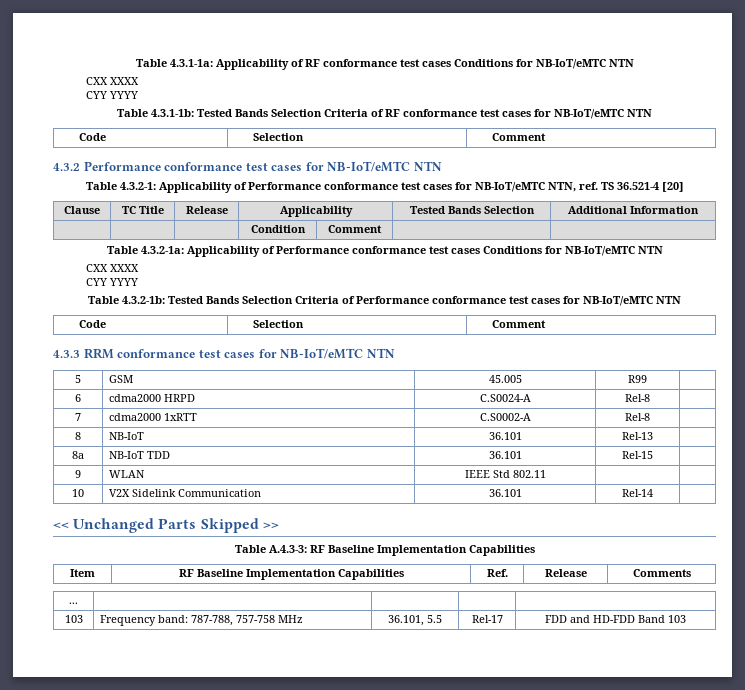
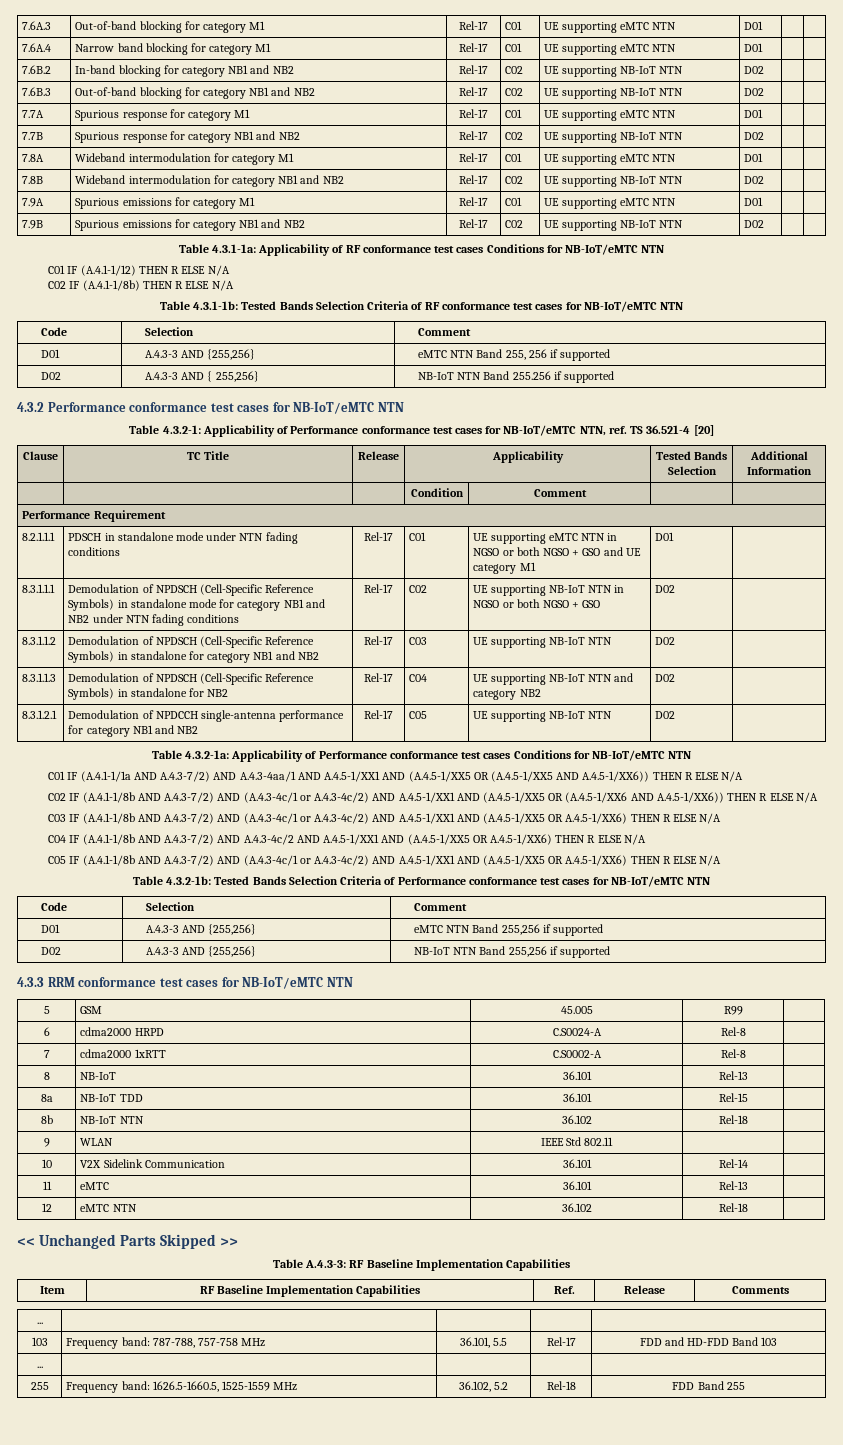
(135, 63) none -> [22,21,52,30] [75,21,266,33] [459,21,488,30] [505,21,523,30] [544,22,677,33] [744,21,764,30] [22,43,52,52] [75,43,272,55] [459,43,488,52] [505,43,523,52] [544,44,677,55] [744,43,764,52] [22,65,52,74] [75,65,294,77] [459,65,488,74] [505,66,524,74] [544,66,684,77] [744,66,765,74] [22,87,52,96] [75,87,315,99] [459,87,488,96] [505,88,524,96] [544,88,684,99] [744,88,765,96] [22,110,45,118] [75,109,251,121] [459,109,488,118] [505,109,523,118] [544,110,677,121] [744,109,764,118] [22,132,44,140] [75,131,300,143] [459,131,488,140] [505,132,524,140] [544,132,684,143] [744,132,765,140] [22,154,45,162] [75,153,295,165] [459,153,488,162] [505,153,523,162] [544,154,677,165] [744,153,764,162] [22,176,44,184] [75,175,344,187] [459,175,488,184] [505,176,524,184] [544,176,684,187] [744,176,765,184] [22,198,45,207] [75,197,256,209] [459,197,488,206] [505,197,523,206] [544,198,677,209] [744,197,764,206] [22,220,44,229] [75,219,305,231] [459,219,488,228] [505,220,524,228] [544,220,684,231] [744,220,765,228] 7.6A.3 | Out-of-band blocking for category M1 | Rel-17 | C01 | UE supporting eMTC NTN | D01 | | // 7.6A.4 | Narrow band blocking for category M1 | Rel-17 | C01 | UE supporting eMTC NTN | D01 | | // 7.6B.2 | In-band blocking for category NB1 and NB2 | Rel-17 | C02 | UE supporting NB-IoT NTN | D02 | | // 7.6B.3 | Out-of-band blocking for category NB1 and NB2 | Rel-17 | C02 | UE supporting NB-IoT NTN | D02 | | // 7.7A | Spurious response for category M1 | Rel-17 | C01 | UE supporting eMTC NTN | D01 | | // 7.7B | Spurious response for category NB1 and NB2 | Rel-17 | C02 | UE supporting NB-IoT NTN | D02 | | // 7.8A | Wideband intermodulation for category M1 | Rel-17 | C01 | UE supporting eMTC NTN | D01 | | // 7.8B | Wideband intermodulation for category NB1 and NB2 | Rel-17 | C02 | UE supporting NB-IoT NTN | D02 | | // 7.9A | Spurious emissions for category M1 | Rel-17 | C01 | UE supporting eMTC NTN | D01 | | // 7.9B | Spurious emissions for category NB1 and NB2 | Rel-17 | C02 | UE supporting NB-IoT NTN | D02 | | //
[85,77,139,85] [85,91,138,99] CXX XXXX // CYY YYYY -> [48,265,230,276] [48,280,234,291] C01 IF (A.4.1-1/12) THEN R ELSE N/A // C02 IF (A.4.1-1/8b) THEN R ELSE N/A
(547, 137) none -> [40,349,60,358] [144,349,256,360] [417,349,611,361] [40,372,61,380] [144,371,259,382] [417,371,615,383] // D01 | A.4.3-3 AND {255,256} | eMTC NTN Band 255, 256 if supported // D02 | A.4.3-3 AND { 255,256} | NB-IoT NTN Band 255.256 if supported
(382, 229) none -> [22,510,166,522] [22,532,56,541] [68,532,298,544] [68,547,121,556] [364,532,393,541] [409,532,427,541] [473,533,618,544] [473,547,641,556] [473,562,536,574] [655,532,675,541] [22,584,56,593] [68,584,315,596] [68,599,325,611] [68,614,240,626] [364,584,393,593] [409,585,428,593] [473,585,625,596] [473,599,601,608] [655,585,676,593] [22,636,57,645] [68,636,315,648] [68,651,319,663] [364,636,393,645] [409,637,428,645] [473,637,613,648] [655,637,676,645] [22,673,57,682] [68,673,315,685] [68,688,229,700] [364,673,393,682] [409,674,428,682] [473,673,634,685] [473,689,541,700] [655,674,676,682] [22,710,58,719] [68,710,345,722] [68,725,199,737] [364,710,393,719] [409,711,428,719] [473,711,613,722] [655,711,676,719] // Performance Requirement // 8.2.1.1.1 | PDSCH in standalone mode under NTN fading conditions | Rel-17 | C01 | UE supporting eMTC NTN in NGSO or both NGSO + GSO and UE category M1 | D01 | // 8.3.1.1.1 | Demodulation of NPDSCH (Cell-Specific Reference Symbols) in standalone mode for category NB1 and NB2 under NTN fading conditions | Rel-17 | C02 | UE supporting NB-IoT NTN in NGSO or both NGSO + GSO | D02 | // 8.3.1.1.2 | Demodulation of NPDSCH (Cell-Specific Reference Symbols) in standalone for category NB1 and NB2 | Rel-17 | C03 | UE supporting NB-IoT NTN | D02 | // 8.3.1.1.3 | Demodulation of NPDSCH (Cell-Specific Reference Symbols) in standalone for NB2 | Rel-17 | C04 | UE supporting NB-IoT NTN and category NB2 | D02 | // 8.3.1.2.1 | Demodulation of NPDCCH single-antenna performance for category NB1 and NB2 | Rel-17 | C05 | UE supporting NB-IoT NTN | D02 |
[85,264,139,272] [85,278,138,286] CXX XXXX // CYY YYYY -> [48,771,744,782] [48,792,818,803] [48,813,722,824] [48,834,646,845] [48,855,722,866] C01 IF (A.4.1-1/1a AND A.4.3-7/2) AND A.4.3-4aa/1 AND A.4.5-1/XX1 AND (A.4.5-1/XX5 OR (A.4.5-1/XX5 AND A.4.5-1/XX6)) THEN R ELSE N/A // C02 IF (A.4.1-1/8b AND A.4.3-7/2) AND (A.4.3-4c/1 or A.4.3-4c/2) AND A.4.5-1/XX1 AND (A.4.5-1/XX5 OR (A.4.5-1/XX6 AND A.4.5-1/XX6)) THEN R ELSE N/A // C03 IF (A.4.1-1/8b AND A.4.3-7/2) AND (A.4.3-4c/1 or A.4.3-4c/2) AND A.4.5-1/XX1 AND (A.4.5-1/XX5 OR A.4.5-1/XX6) THEN R ELSE N/A // C04 IF (A.4.1-1/8b AND A.4.3-7/2) AND A.4.3-4c/2 AND A.4.5-1/XX1 AND (A.4.5-1/XX5 OR A.4.5-1/XX6) THEN R ELSE N/A // C05 IF (A.4.1-1/8b AND A.4.3-7/2) AND (A.4.3-4c/1 or A.4.3-4c/2) AND A.4.5-1/XX1 AND (A.4.5-1/XX5 OR A.4.5-1/XX6) THEN R ELSE N/A
(547, 324) none -> [40,924,60,933] [145,924,257,935] [413,924,604,936] [40,947,61,955] [145,946,257,957] [413,946,611,958] // D01 | A.4.3-3 AND {255,256} | eMTC NTN Band 255,256 if supported // D02 | A.4.3-3 AND {255,256} | NB-IoT NTN Band 255,256 if supported
(653, 455) none -> [40,1115,53,1124] [80,1116,144,1124] [561,1115,592,1124] [718,1115,748,1124] // 8b | NB-IoT NTN | 36.102 | Rel-18 |
(653, 493) none -> [42,1181,52,1190] [80,1182,110,1190] [562,1181,592,1190] [718,1181,748,1190] [41,1203,52,1212] [80,1204,137,1212] [561,1203,592,1212] [718,1203,748,1212] // 11 | eMTC | 36.101 | Rel-13 | // 12 | eMTC NTN | 36.102 | Rel-18 |
(686, 619) none -> [36,1366,43,1368] [30,1382,49,1390] [66,1381,298,1393] [458,1381,509,1392] [546,1381,576,1390] [672,1381,745,1390] // ... | | | | // 255 | Frequency band: 1626.5-1660.5, 1525-1559 MHz | 36.102, 5.2 | Rel-18 | FDD Band 255

